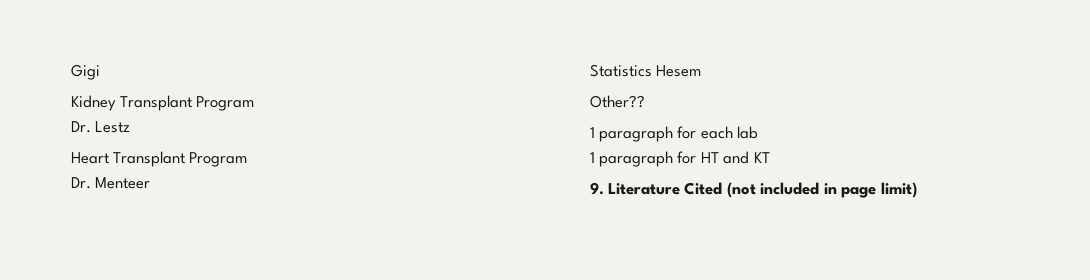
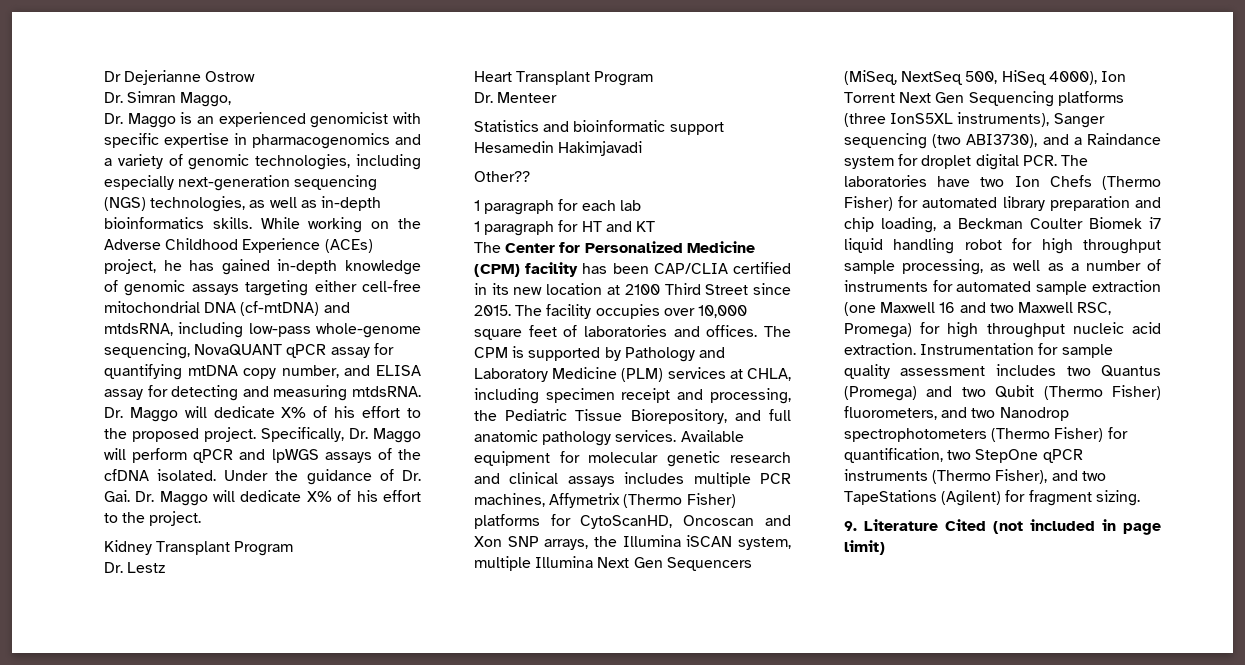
[70,64,100,80] Gigi -> [103,70,256,85] [103,91,232,107] [103,112,421,128] [103,133,421,149] [103,154,421,170] [103,175,378,191] [103,196,381,212] [103,217,422,233] [103,238,373,253] [103,259,421,275] [103,280,421,296] [103,301,350,316] [103,322,421,338] [103,343,394,359] [103,364,422,380] [103,385,421,401] [103,406,421,422] [103,427,421,443] [103,448,421,463] [103,469,421,485] [103,490,421,506] [103,511,202,526] Dr Dejerianne Ostrow // Dr. Simran Maggo, // Dr. Maggo is an experienced genomicist with specific expertise in pharmacogenomics and a variety of genomic technologies, including especially next-generation sequencing (NGS) technologies, as well as in-depth bioinformatics skills. While working on the Adverse Childhood Experience (ACEs) project, he has gained in-depth knowledge of genomic assays targeting either cell-free mitochondrial DNA (cf-mtDNA) and mtdsRNA, including low-pass whole-genome sequencing, NovaQUANT qPCR assay for quantifying mtDNA copy number, and ELISA assay for detecting and measuring mtdsRNA. Dr. Maggo will dedicate X% of his effort to the proposed project. Specifically, Dr. Maggo will perform qPCR and lpWGS assays of the cfDNA isolated. Under the guidance of Dr. Gai. Dr. Maggo will dedicate X% of his effort to the project.
[655,65,701,77] Hesem -> [543,120,724,135] [473,141,643,156] and bioinformatic support Hesamedin Hakimjavadi
(770, 157) none -> [473,241,755,253] [473,262,791,277] [473,283,791,295] [473,304,747,319] [473,325,791,340] [473,346,725,362] [473,367,791,382] [473,388,791,404] [473,409,791,424] [473,430,744,446] [473,451,791,467] [473,472,791,487] [473,493,736,508] [473,514,791,529] [473,535,791,550] [473,556,752,571] [843,70,1126,85] [843,91,1124,107] [843,112,1105,128] [843,133,1161,149] [843,154,1088,170] [843,175,1161,190] [843,196,1161,211] [843,217,1161,233] [843,238,1161,254] [843,259,1161,275] [843,280,1161,295] [843,302,1112,316] [843,322,1161,338] [843,343,1113,358] [843,364,1161,379] [843,385,1161,401] [843,406,1069,421] [843,427,1128,442] [843,448,1083,463] [843,469,1106,484] [843,490,1140,506] // The Center for Personalized Medicine (CPM) facility has been CAP/CLIA certified in its new location at 2100 Third Street since 2015. The facility occupies over 10,000 square feet of laboratories and offices. The CPM is supported by Pathology and Laboratory Medicine (PLM) services at CHLA, including specimen receipt and processing, the Pediatric Tissue Biorepository, and full anatomic pathology services. Available equipment for molecular genetic research and clinical assays includes multiple PCR machines, Affymetrix (Thermo Fisher) platforms for CytoScanHD, Oncoscan and Xon SNP arrays, the Illumina iSCAN system, multiple Illumina Next Gen Sequencers (MiSeq, NextSeq 500, HiSeq 4000), Ion Torrent Next Gen Sequencing platforms (three IonS5XL instruments), Sanger sequencing (two ABI3730), and a Raindance system for droplet digital PCR. The laboratories have two Ion Chefs (Thermo Fisher) for automated library preparation and chip loading, a Beckman Coulter Biomek i7 liquid handling robot for high throughput sample processing, as well as a number of instruments for automated sample extraction (one Maxwell 16 and two Maxwell RSC, Promega) for high throughput nucleic acid extraction. Instrumentation for sample quality assessment includes two Quantus (Promega) and two Qubit (Thermo Fisher) fluorometers, and two Nanodrop spectrophotometers (Thermo Fisher) for quantification, two StepOne qPCR instruments (Thermo Fisher), and two TapeStations (Agilent) for fragment sizing.

